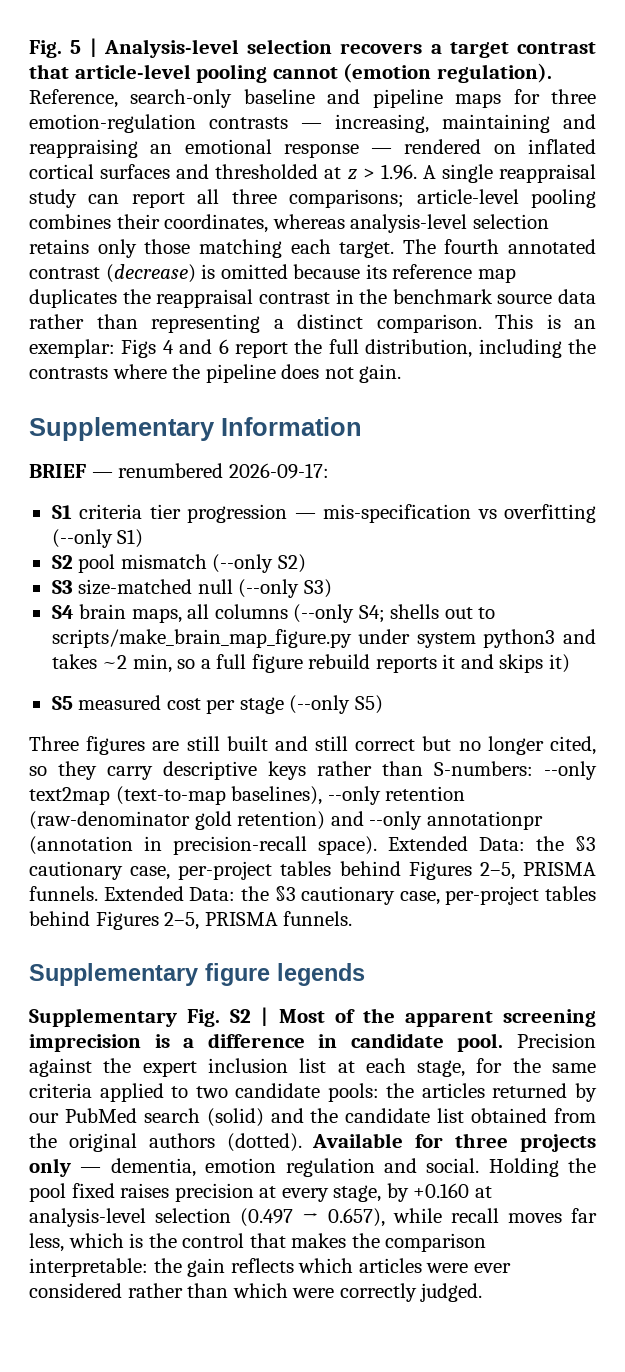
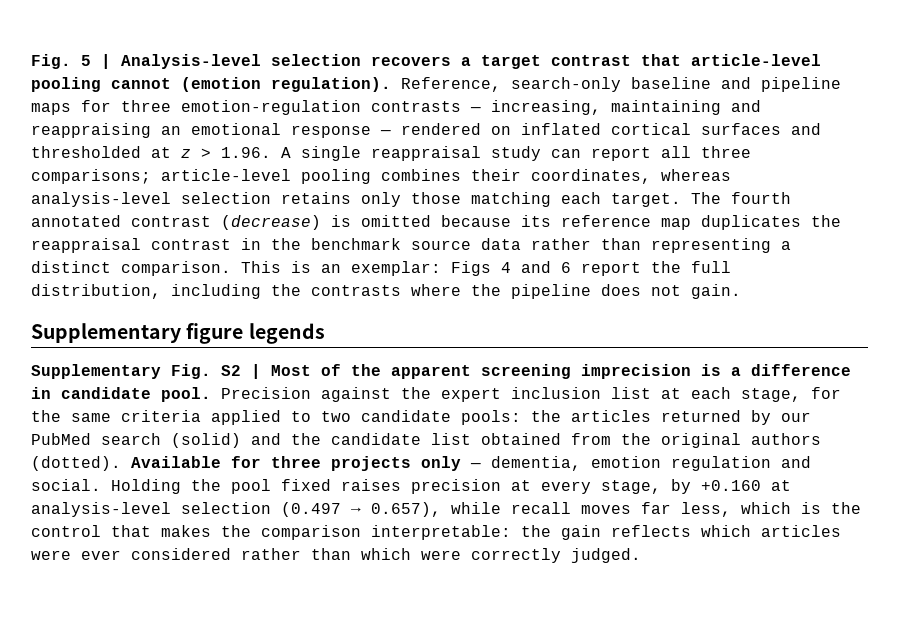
[29,417,362,441] [29,463,329,479] [51,504,596,523] [51,529,144,548] [51,554,306,573] [51,579,332,598] [51,604,496,623] [51,629,597,648] [51,654,570,673] [51,695,383,714] [29,736,596,755] [29,761,597,780] [29,786,466,805] [29,811,543,830] [29,836,596,855] [29,861,597,880] [29,886,596,905] [29,911,353,930] // Supplementary Information // BRIEF — renumbered 2026-09-17: // S1 criteria tier progression — mis-specification vs overfitting (--only S1) // S2 pool mismatch (--only S2) // S3 size-matched null (--only S3) // S4 brain maps, all columns (--only S4; shells out to scripts/make_brain_map_figure.py under system python3 and takes ~2 min, so a full figure rebuild reports it and skips it) // S5 measured cost per stage (--only S5) // Three figures are still built and still correct but no longer cited, so they carry descriptive keys rather than S-numbers: --only text2map (text-to-map baselines), --only retention (raw-denominator gold retention) and --only annotationpr (annotation in precision-recall space). Extended Data: the §3 cautionary case, per-project tables behind Figures 2–5, PRISMA funnels. Extended Data: the §3 cautionary case, per-project tables behind Figures 2–5, PRISMA funnels. -> (741, 291) none

